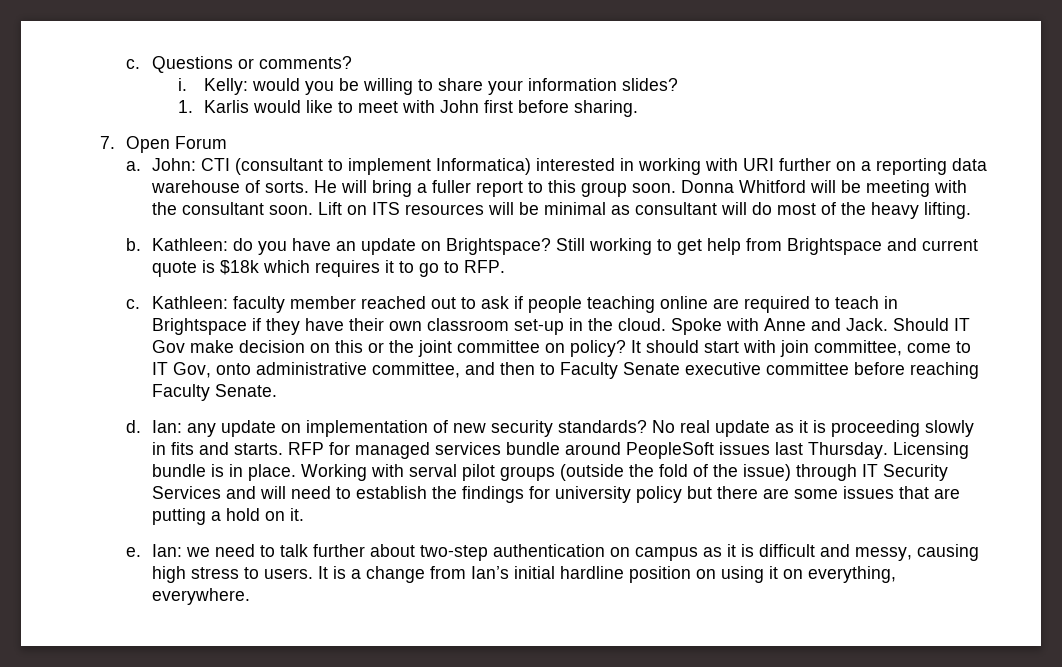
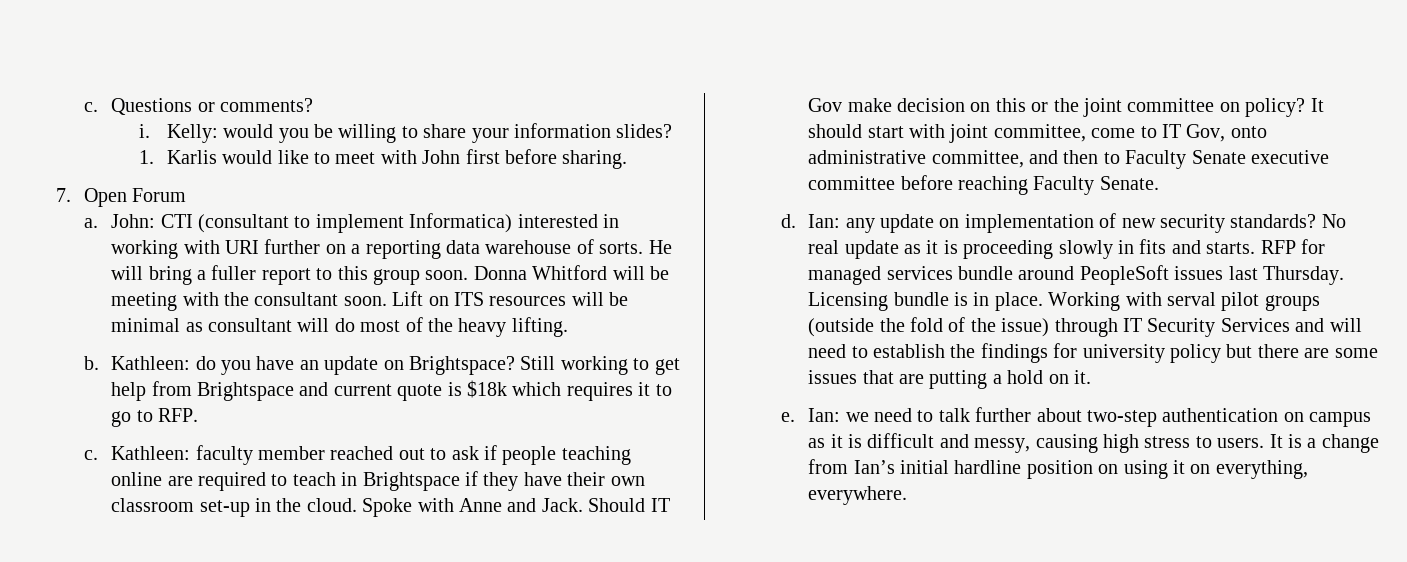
[780,340,810,357] join -> [949,124,989,143] joint

